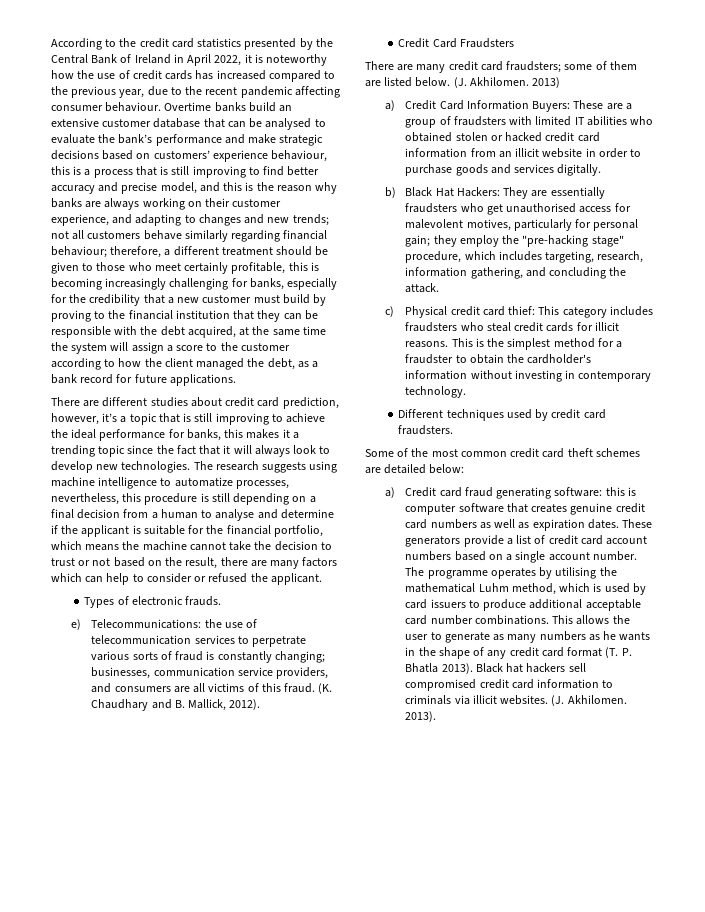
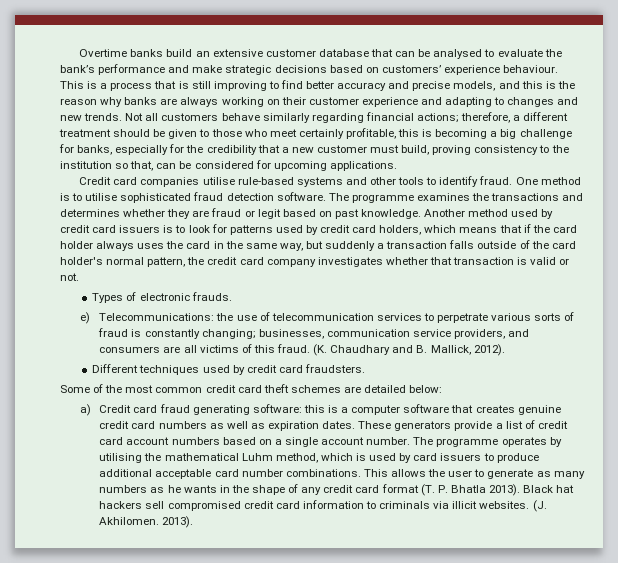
[51,38,333,50] [51,54,328,66] [51,70,336,82] [51,86,340,98] [51,102,162,112] According to the credit card statistics presented by the Central Bank of Ireland in April 2022, it is noteworthy how the use of credit cards has increased compared to the previous year, due to the recent pandemic affecting consumer behaviour. -> (79, 53) none
[271,150,328,162] [51,166,70,175] behaviour, this -> [503,65,559,73] [60,81,84,89] behaviour. This
[160,182,197,194] model, -> [453,81,496,91] models,
[51,214,109,226] experience, -> [361,97,418,107] experience
[292,214,329,226] [51,231,69,239] trends; not -> [84,113,144,121] trends. Not
[51,246,107,258] behaviour; -> [416,113,459,123] actions;
[105,278,229,290] increasingly challenging -> [490,129,572,139] a big challenge
[282,294,327,306] [51,310,318,322] [51,326,326,338] [51,342,290,354] [51,358,319,370] [51,374,236,386] [51,397,339,409] [51,413,326,425] [51,429,299,441] [51,445,331,457] [51,461,338,473] [51,477,289,489] [51,493,316,505] [51,509,334,521] [51,525,323,537] [51,541,332,551] [51,557,338,569] [51,573,322,585] build by proving to the financial institution that they can be responsible with the debt acquired, at the same time the system will assign a score to the customer according to how the client managed the debt, as a bank record for future applications. // There are different studies about credit card prediction, however, it’s a topic that is still improving to achieve the ideal performance for banks, this makes it a trending topic since the fact that it will always look to develop new technologies. The research suggests using machine intelligence to automatize processes, nevertheless, this procedure is still depending on a final decision from a human to analyse and determine if the applicant is suitable for the financial portfolio, which means the machine cannot take the decision to trust or not based on the result, there are many factors which can help to consider or refused the applicant. -> [401,145,569,155] [60,160,397,171] [79,176,581,187] [60,192,584,203] [60,208,554,219] [60,224,577,235] [60,240,576,251] [60,257,570,267] [60,273,79,281] build, proving consistency to the institution so that, can be considered for upcoming applications. // Credit card companies utilise rule-based systems and other tools to identify fraud. One method is to utilise sophisticated fraud detection software. The programme examines the transactions and determines whether they are fraud or legit based on past knowledge. Another method used by credit card issuers is to look for patterns used by credit card holders, which means that if the card holder always uses the card in the same way, but suddenly a transaction falls outside of the card holder's normal pattern, the credit card company investigates whether that transaction is valid or not.
[398,38,514,48] [365,61,637,73] [365,77,561,88] [385,100,632,112] [405,116,654,128] [405,132,600,142] [405,148,642,158] [405,164,602,176] [385,187,605,199] [405,203,631,215] [405,219,639,231] [405,235,624,247] [405,251,644,263] [405,267,627,279] [405,283,440,293] [385,306,653,318] [405,322,619,332] [405,338,623,350] [405,354,592,364] [405,370,652,382] [405,386,467,398] // Credit Card Fraudsters // There are many credit card fraudsters; some of them are listed below. (J. Akhilomen. 2013) // a) Credit Card Information Buyers: These are a group of fraudsters with limited IT abilities who obtained stolen or hacked credit card information from an illicit website in order to purchase goods and services digitally. // b) Black Hat Hackers: They are essentially fraudsters who get unauthorised access for malevolent motives, particularly for personal gain; they employ the "pre-hacking stage" procedure, which includes targeting, research, information gathering, and concluding the attack. // c) Physical credit card thief: This category includes fraudsters who steal credit cards for illicit reasons. This is the simplest method for a fraudster to obtain the cardholder's information without investing in contemporary technology. -> (505, 350) none
(636, 491) none -> [341,407,349,413] a

